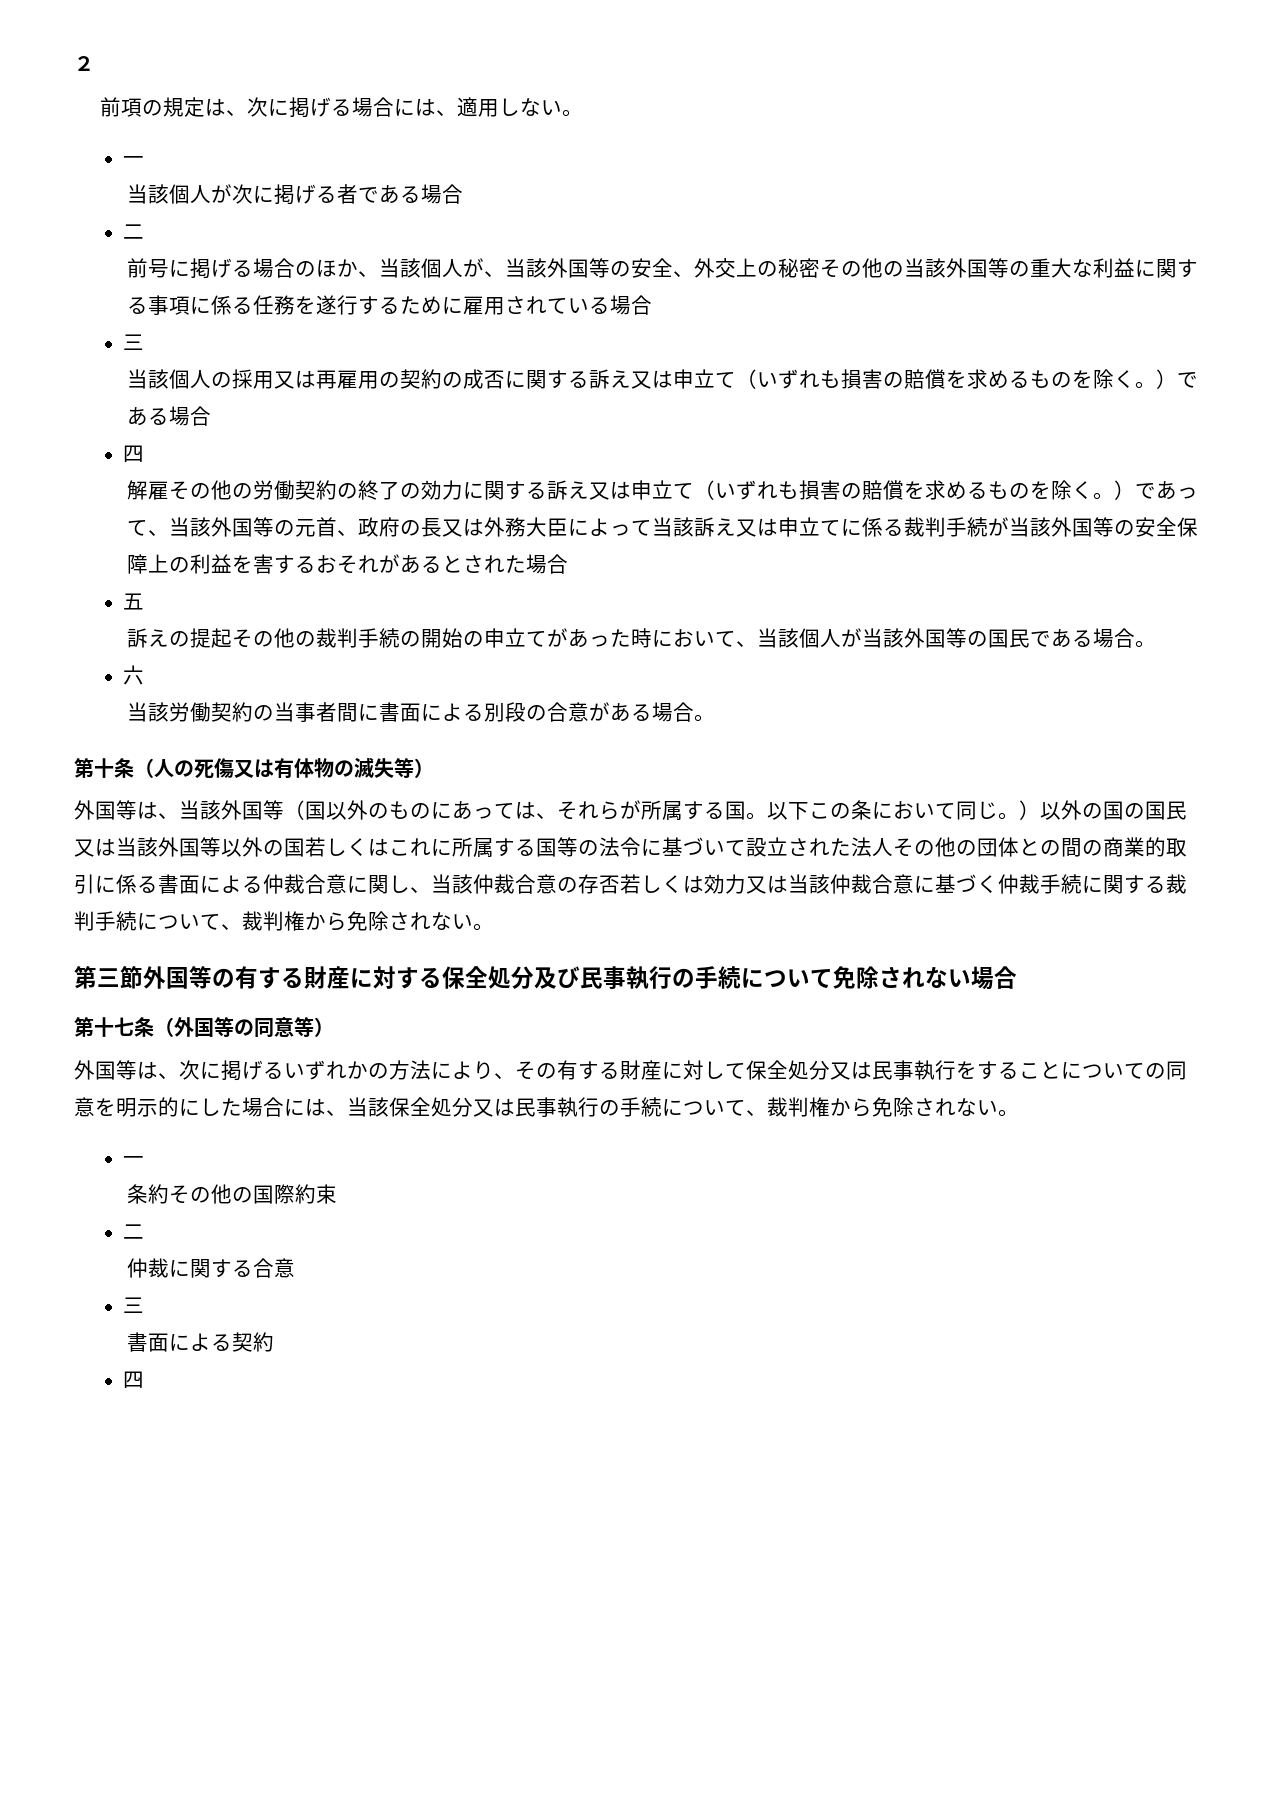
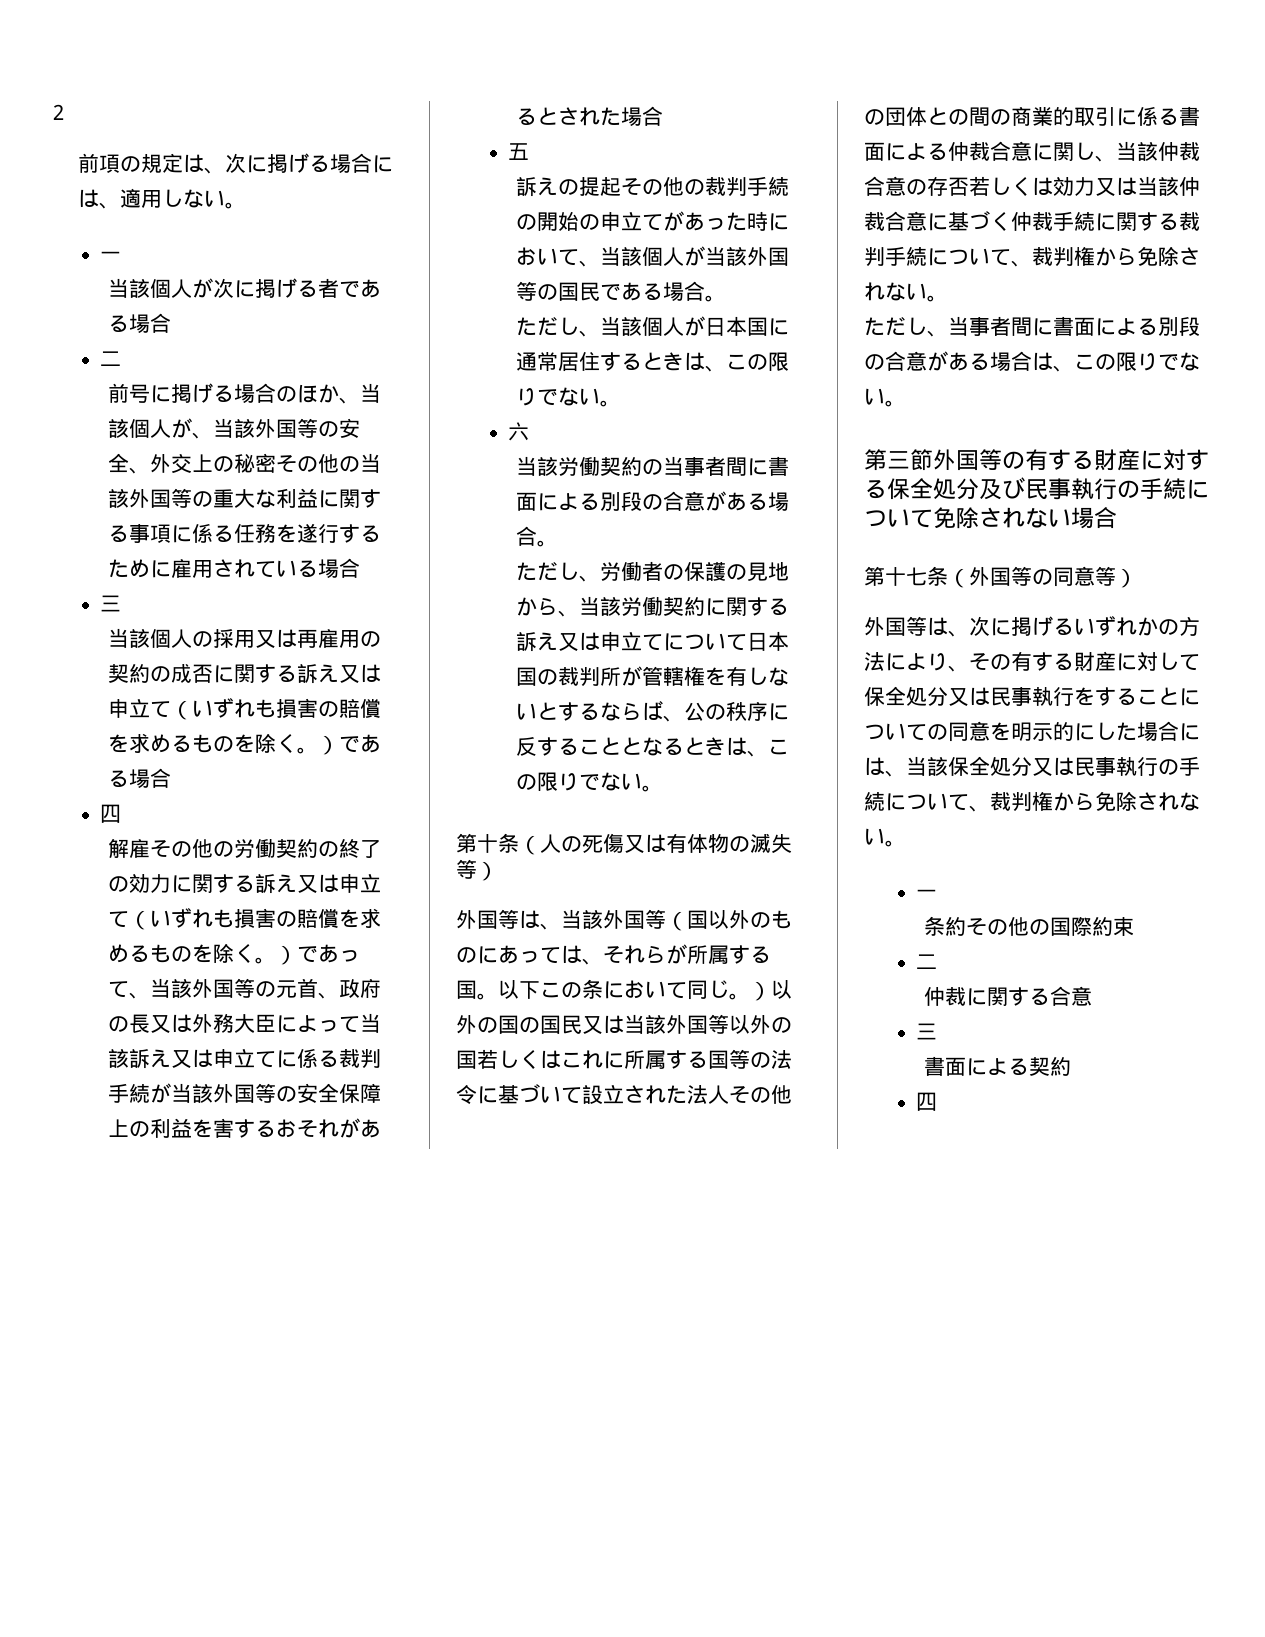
(1156, 644) none -> [515,316,789,337] [515,352,789,372] [515,387,621,407] // ただし、当該個人が日本国に通常居住するときは、この限りでない。
(715, 718) none -> [515,561,789,582] [515,596,789,617] [515,631,789,652] [515,666,789,686] [515,701,789,722] [515,737,789,757] [515,772,663,792] // ただし、労働者の保護の見地から、当該労働契約に関する訴え又は申立てについて日本国の裁判所が管轄権を有しないとするならば、公の秩序に反することとなるときは、この限りでない。
(494, 927) none -> [864,316,1200,337] [864,351,1200,372] [864,388,906,407] // ただし、当事者間に書面による別段の合意がある場合は、この限りでない。

